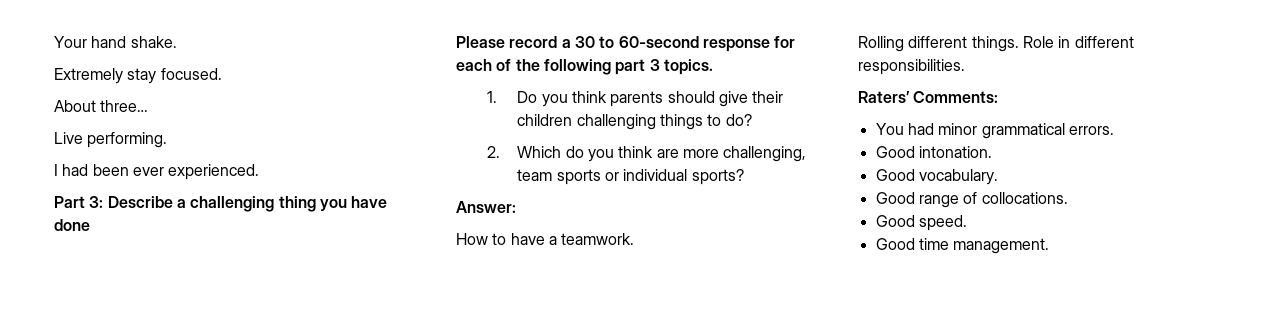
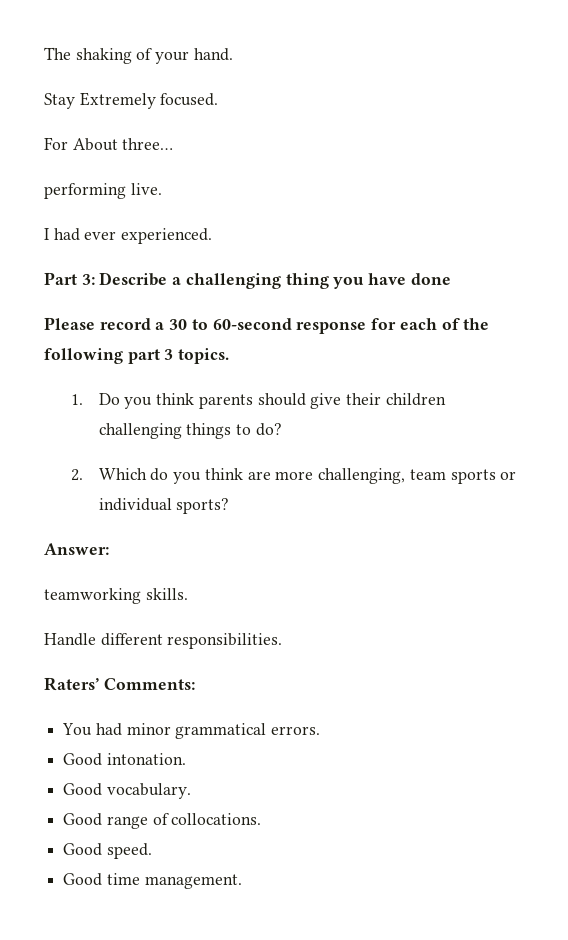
[54,36,177,48] [54,68,157,84] Your hand shake. // Extremely stay -> [44,47,233,64] [44,92,156,109] The shaking of your hand. // Stay Extremely
(222, 74) none -> [44,137,68,150] For
[54,132,168,148] Live performing. -> [44,183,162,199] performing live.
[92,164,129,176] been -> (80, 234) none
[456,233,635,245] [858,36,1071,52] How to have a teamwork. // Rolling different things. Role in -> [44,588,188,604] [44,633,96,646] teamworking skills. // Handle

